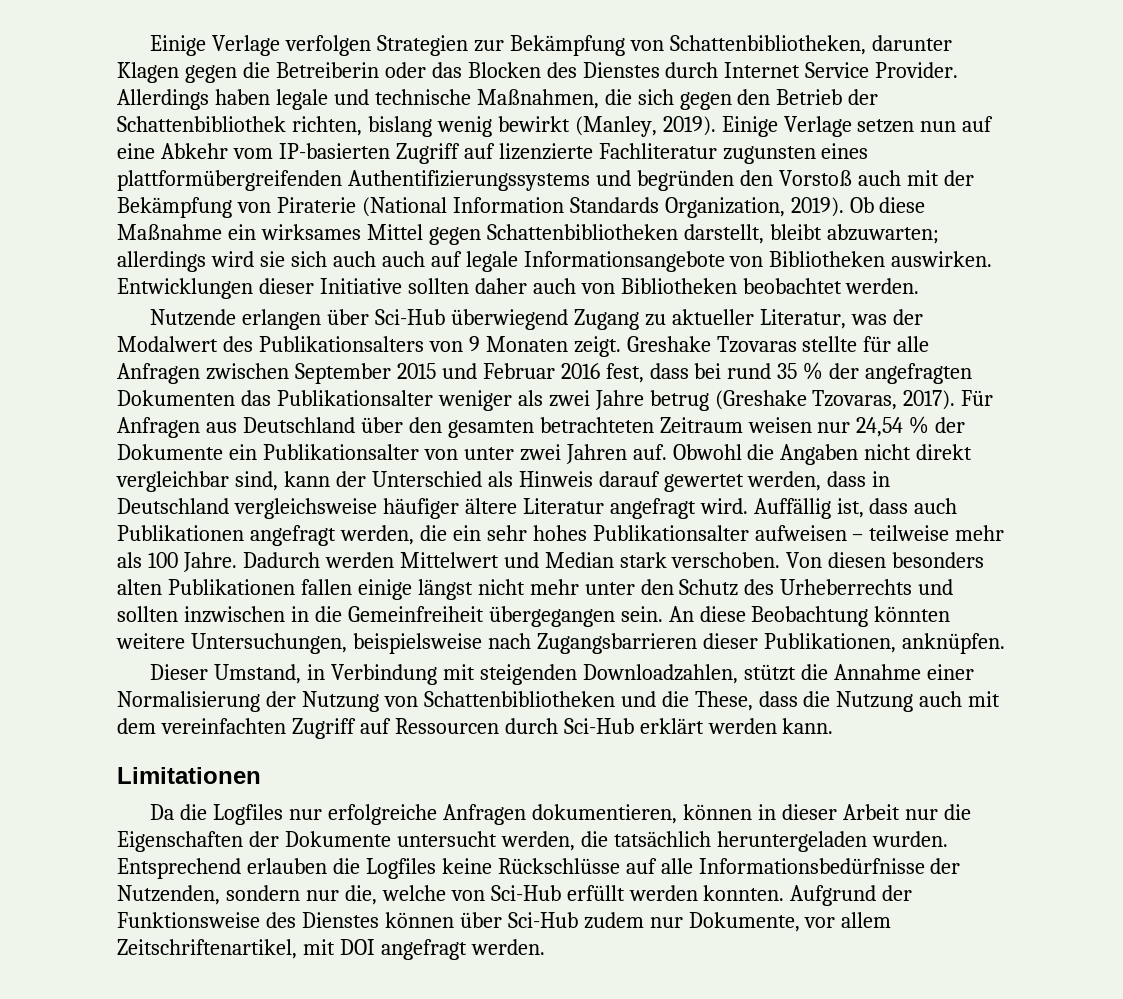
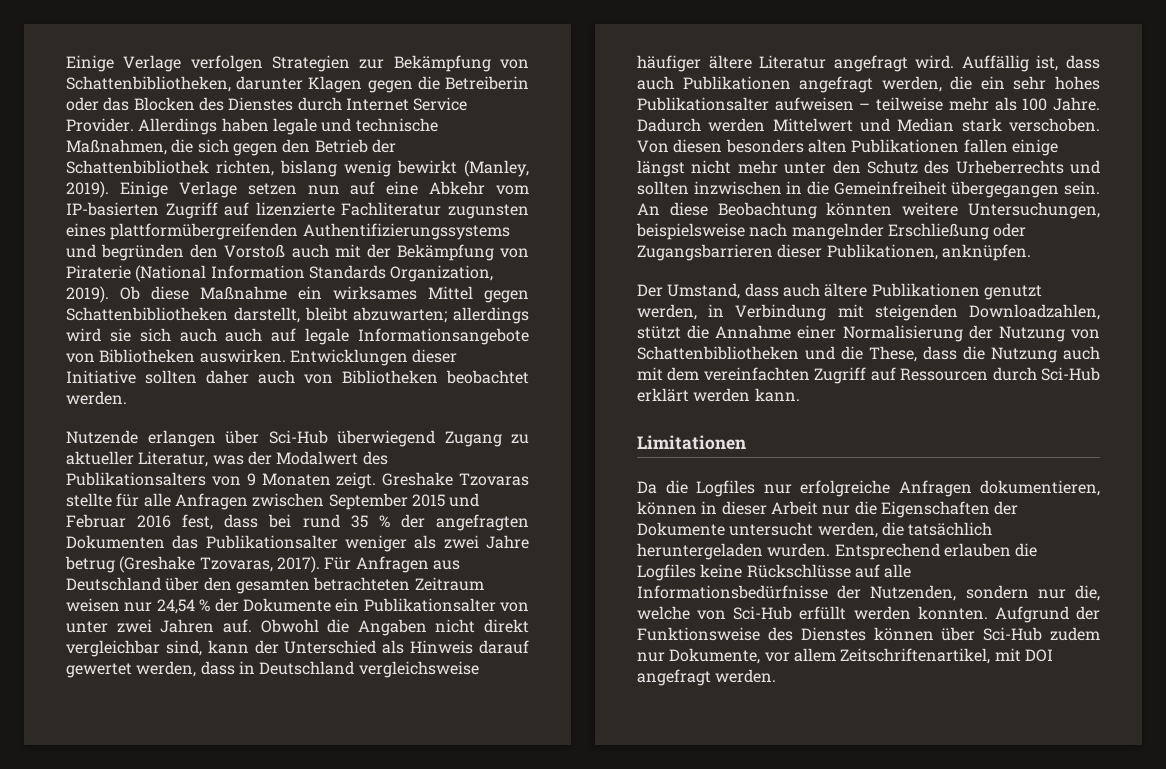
(531, 641) none -> [791,223,1027,240] mangelnder Erschließung oder
[150,664,302,684] Dieser Umstand, -> [637,283,1042,300] [637,304,697,320] Der Umstand, dass auch ältere Publikationen genutzt werden,

